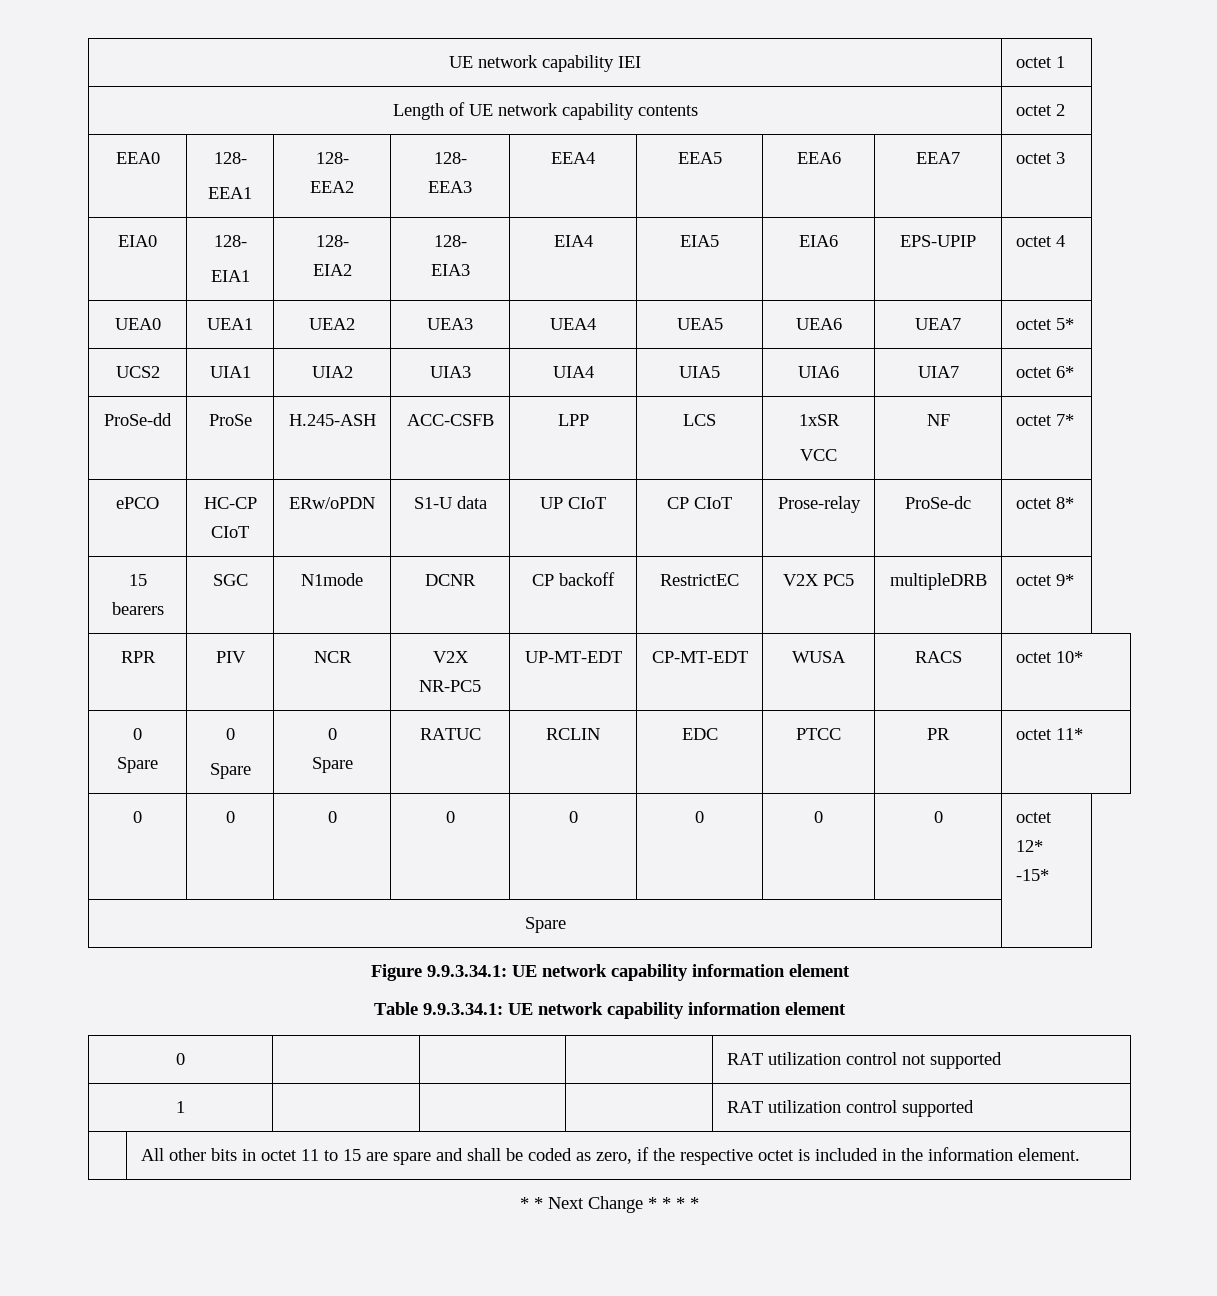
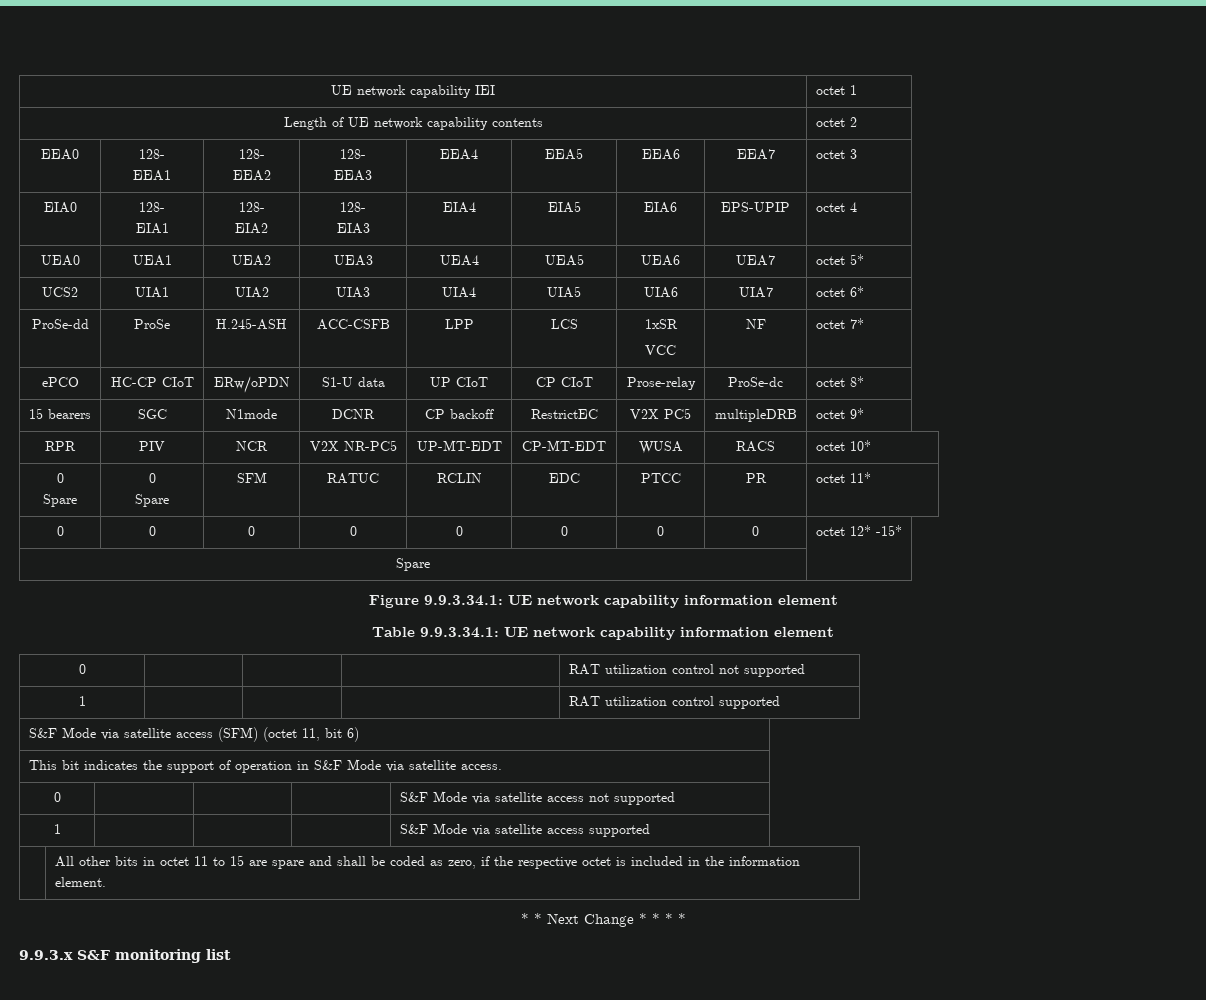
[327,728,337,740] [311,757,353,773] 0 // Spare -> [236,472,267,483] SFM
(974, 1108) none -> [28,727,359,742] [28,759,502,773] [53,792,61,802] [399,791,675,805] [53,824,61,834] [399,823,650,837] // S&F Mode via satellite access (SFM) (octet 11, bit 6) // This bit indicates the support of operation in S&F Mode via satellite access. // 0 | | | | S&F Mode via satellite access not supported // 1 | | | | S&F Mode via satellite access supported
(699, 1203) none -> [19,949,231,963] // 9.9.3.x S&F monitoring list

